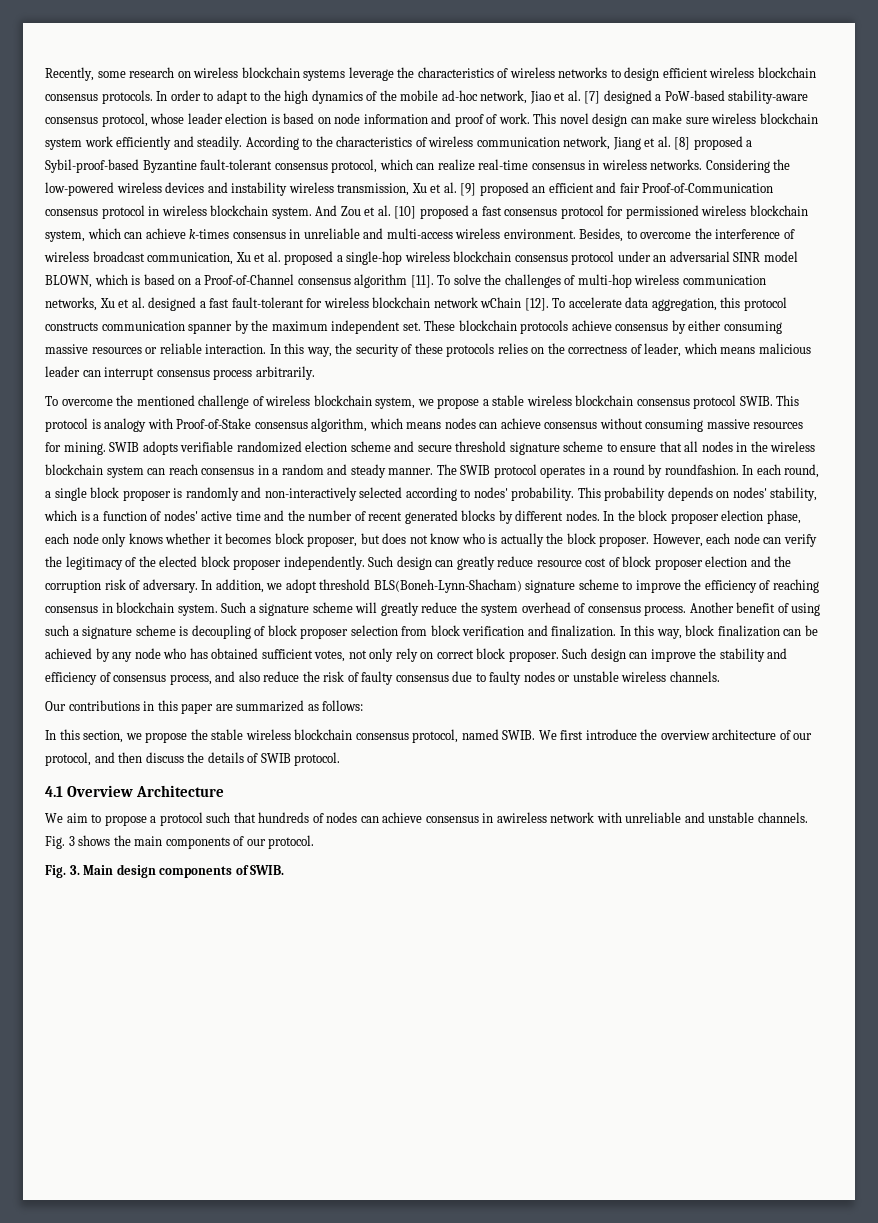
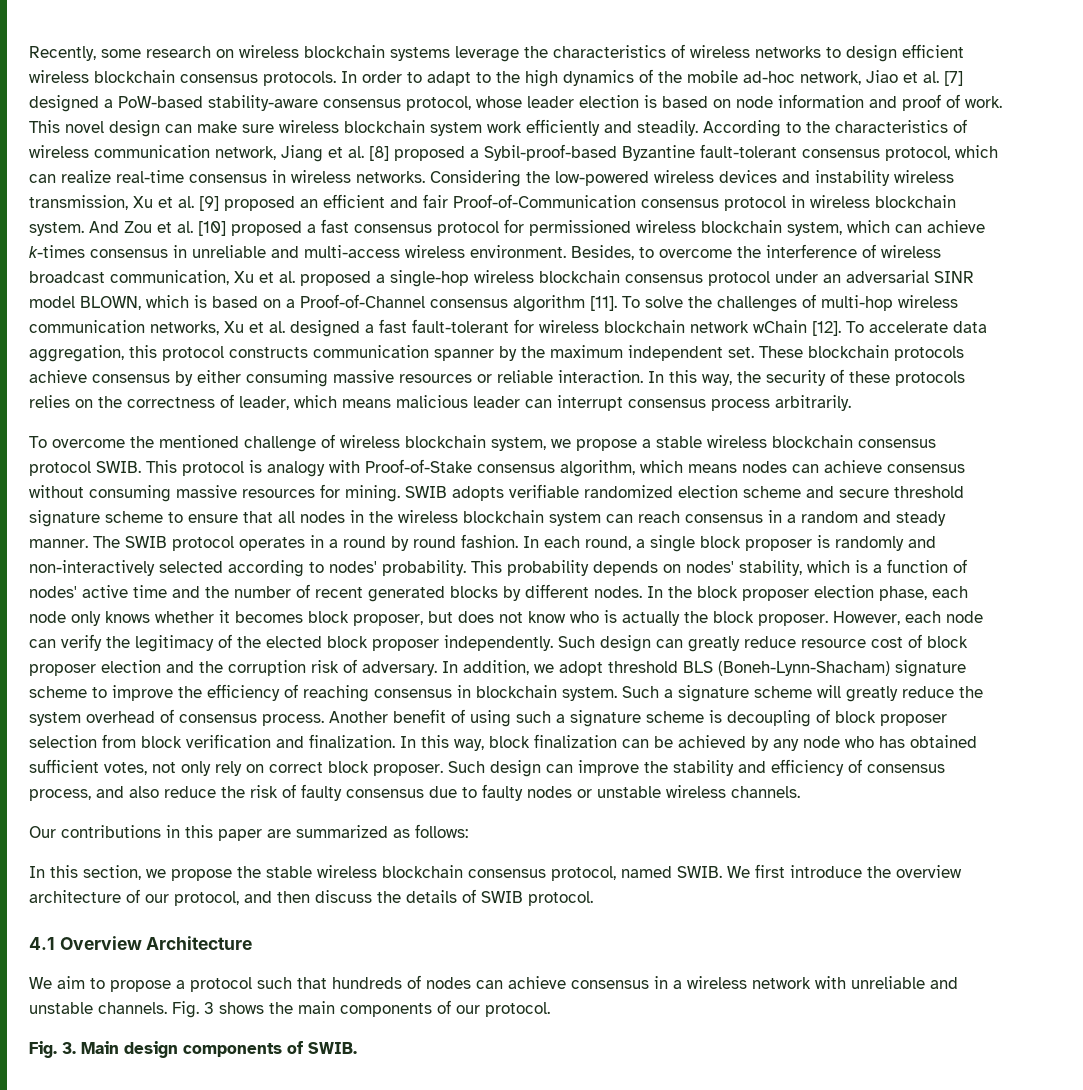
[664,464,739,475] roundfashion. -> [413,534,518,548] round fashion.
[373,579,522,593] BLS(Boneh-Lynn-Shacham) -> [683,661,890,676] BLS (Boneh-Lynn-Shacham)
[496,812,547,823] awireless -> [673,976,747,989] a wireless

